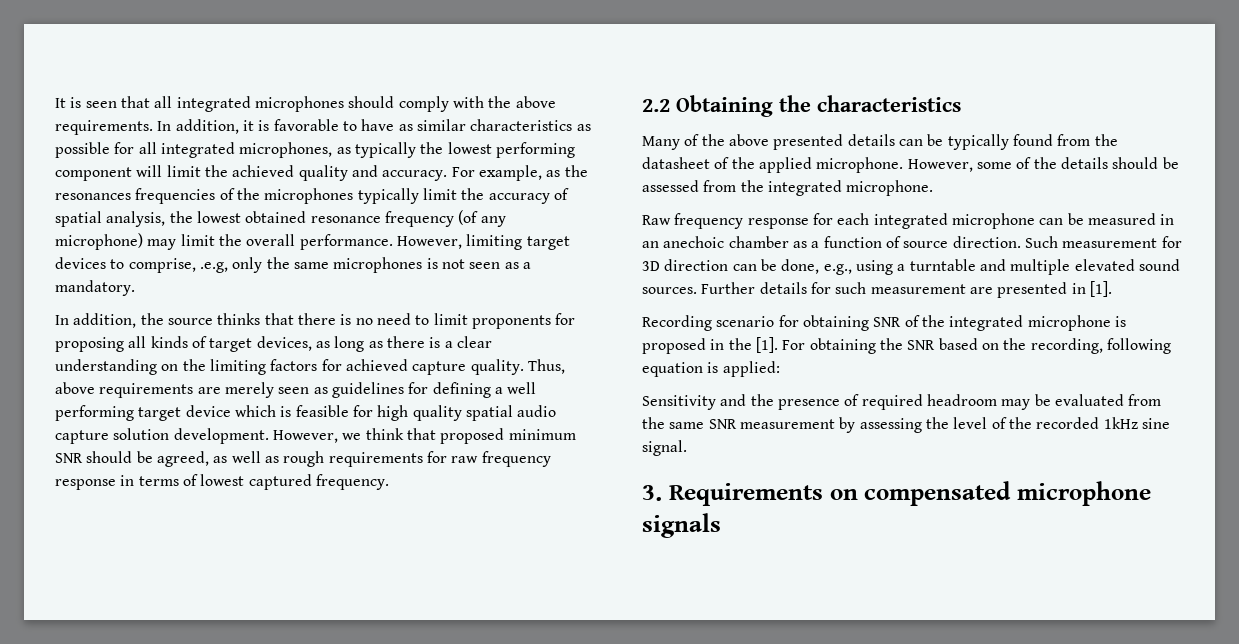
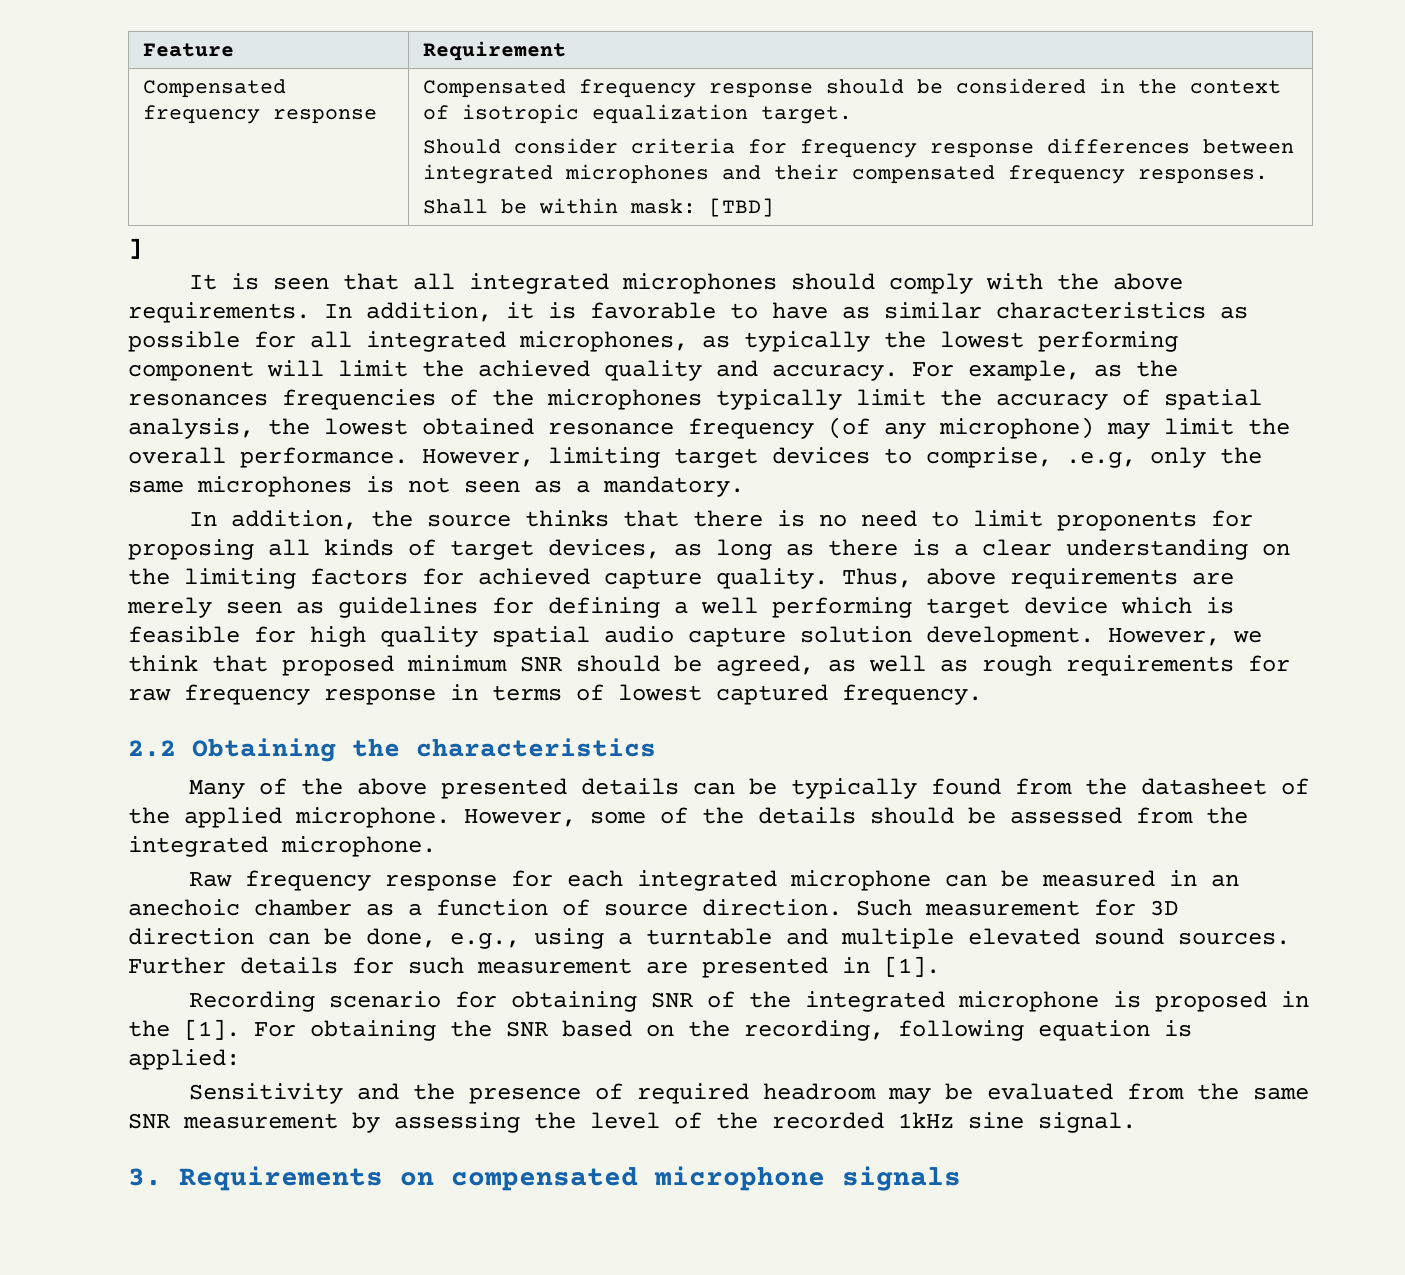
(55, 103) none -> [143,43,235,57] [423,41,567,61] [143,79,287,98] [143,105,378,124] [423,78,1282,98] [423,104,853,124] [423,138,1295,158] [423,164,1269,184] [423,198,775,217] [128,238,142,259] Feature | Requirement // Compensated frequency response | Compensated frequency response should be considered in the context of isotropic equalization target. // Should consider criteria for frequency response differences between integrated microphones and their compensated frequency responses. // Shall be within mask: [TBD] // ] //

